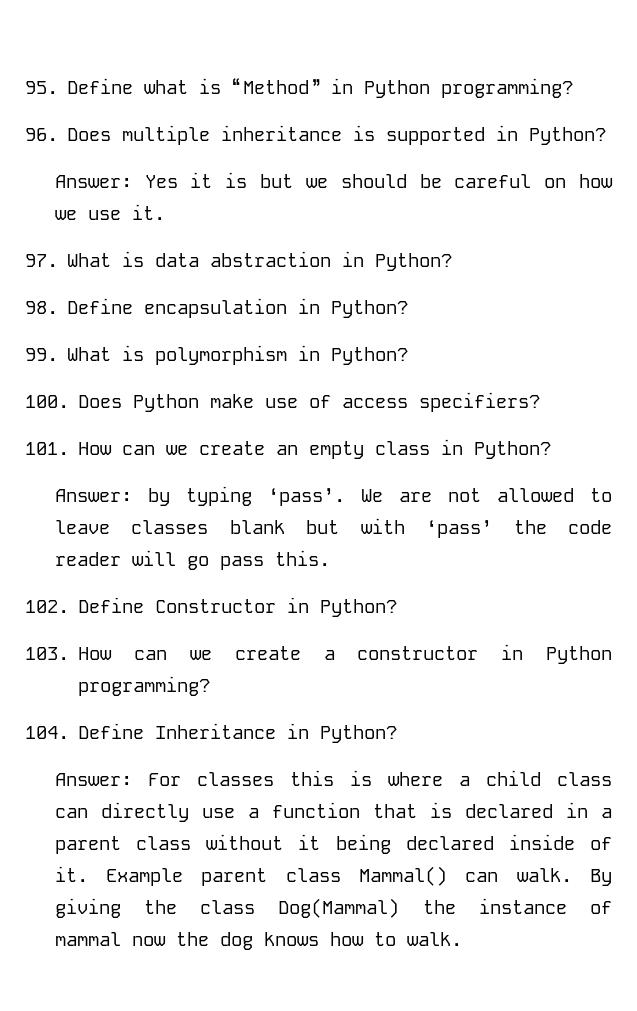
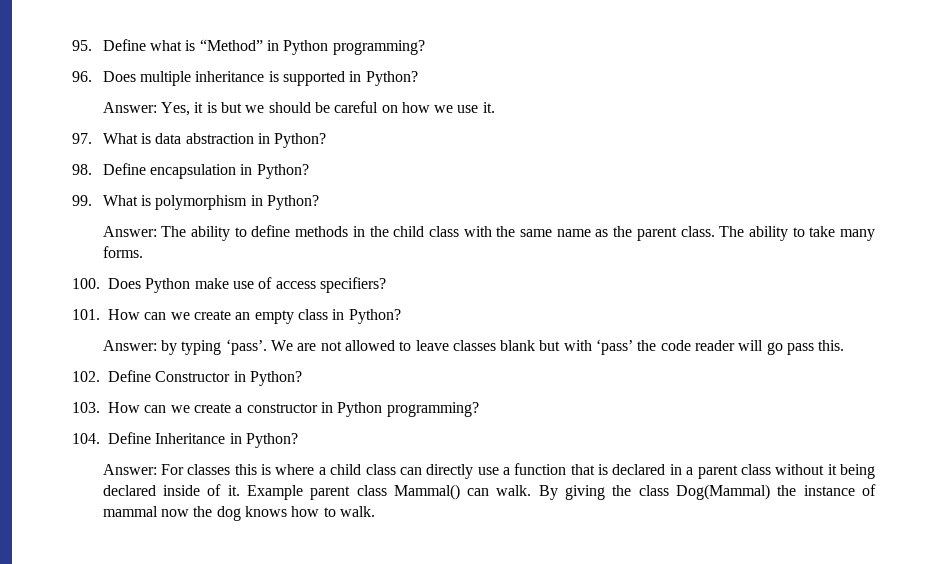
[144,175,178,188] Yes -> [160,102,190,116] Yes,
(409, 356) none -> [102,225,876,241] [102,246,143,258] // Answer: The ability to define methods in the child class with the same name as the parent class. The ability to take many forms.

